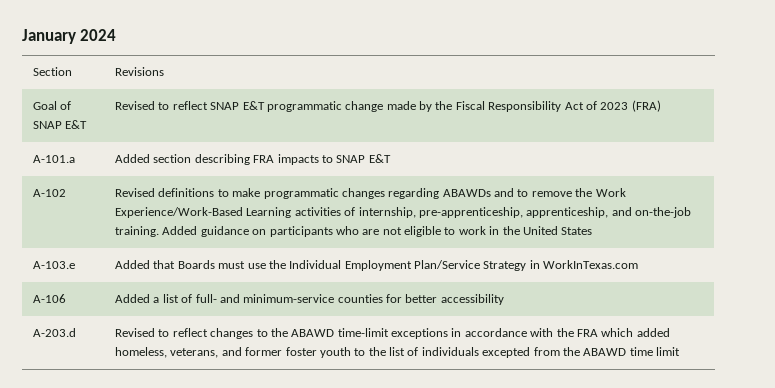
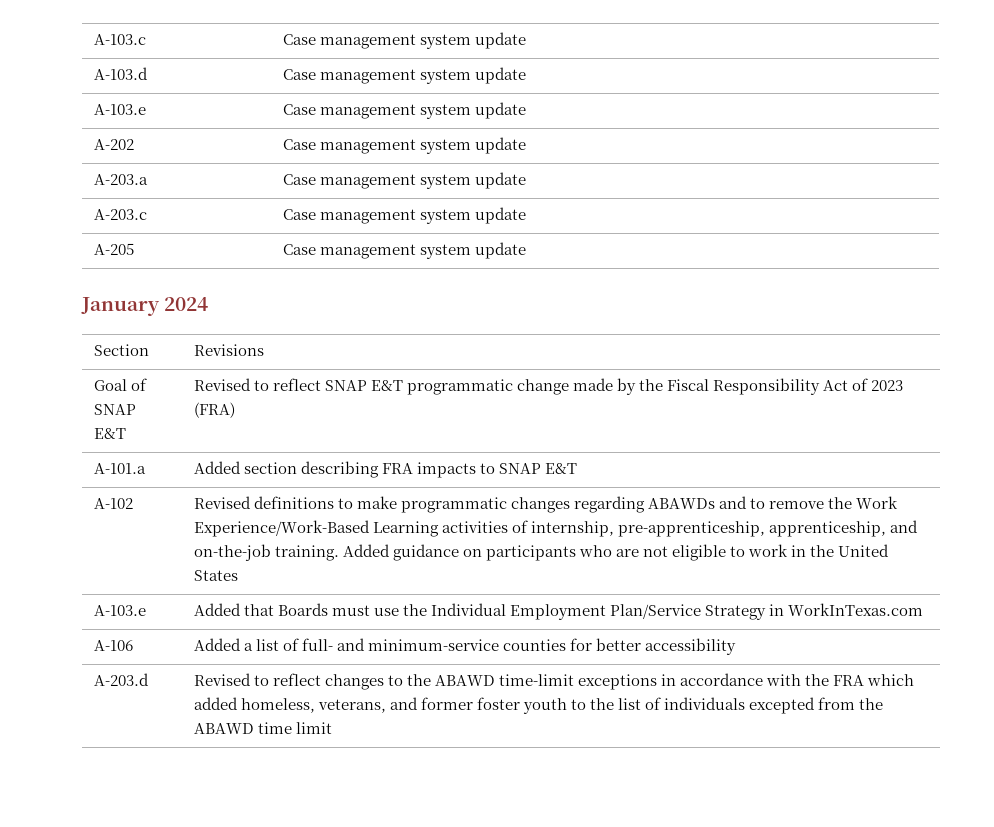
(22, 36) none -> [93,34,146,45] [282,32,526,49] [93,67,148,80] [282,67,526,84] [93,104,146,115] [282,102,526,119] [93,139,134,150] [282,137,526,154] [93,174,148,185] [282,172,526,189] [93,209,147,220] [282,207,526,224] [93,243,134,255] [282,242,526,259] A-103.c | Case management system update // A-103.d | Case management system update // A-103.e | Case management system update // A-202 | Case management system update // A-203.a | Case management system update // A-203.c | Case management system update // A-205 | Case management system update //

